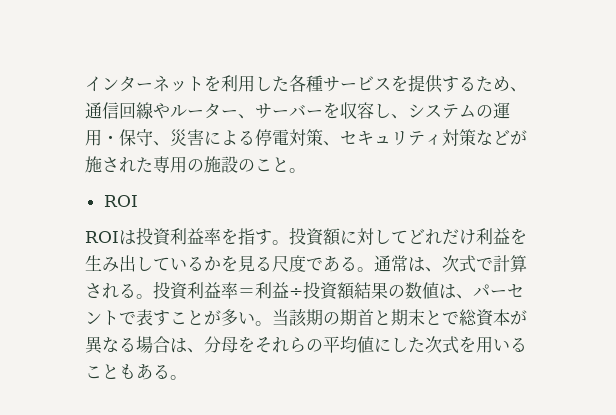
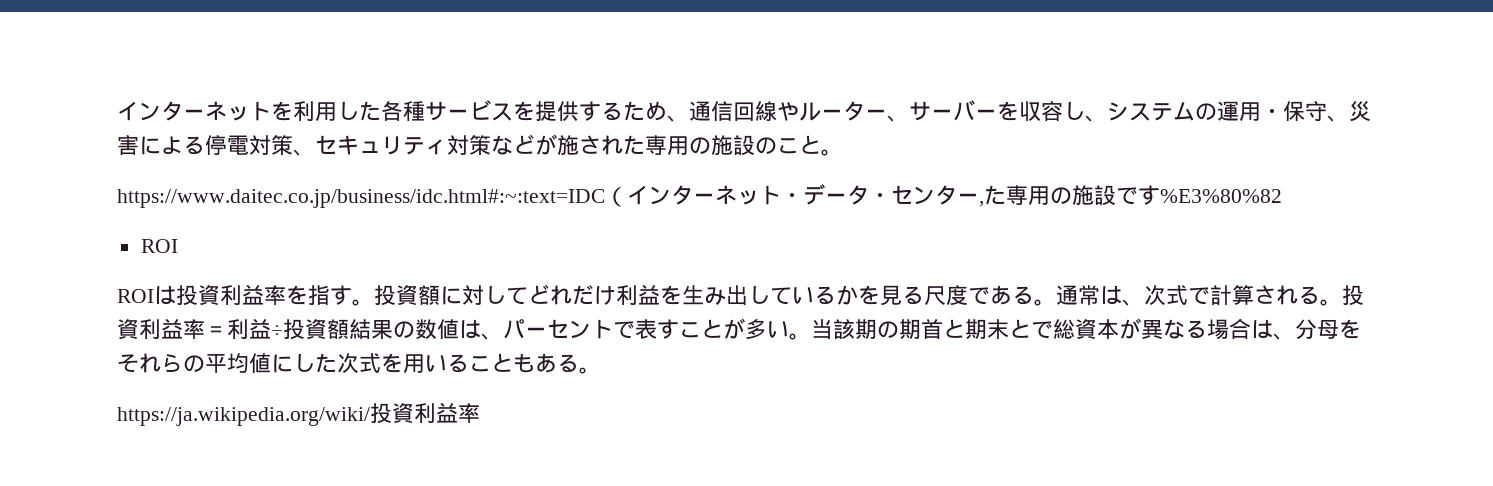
(306, 170) none -> [117,184,1282,208] // https://www.daitec.co.jp/business/idc.html#:~:text=IDC（インターネット・データ・センター,た専用の施設です%E3%80%82
(187, 377) none -> [117,402,480,426] // https://ja.wikipedia.org/wiki/投資利益率

